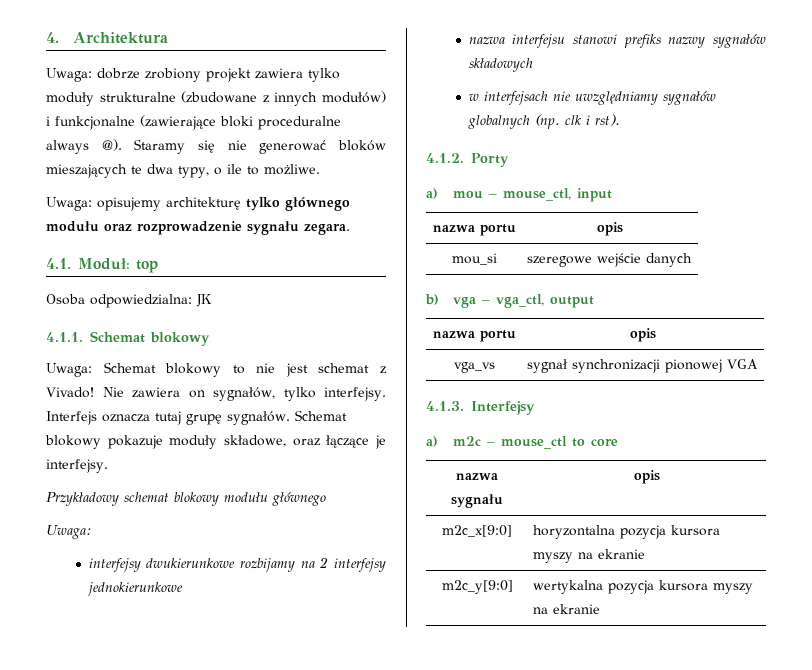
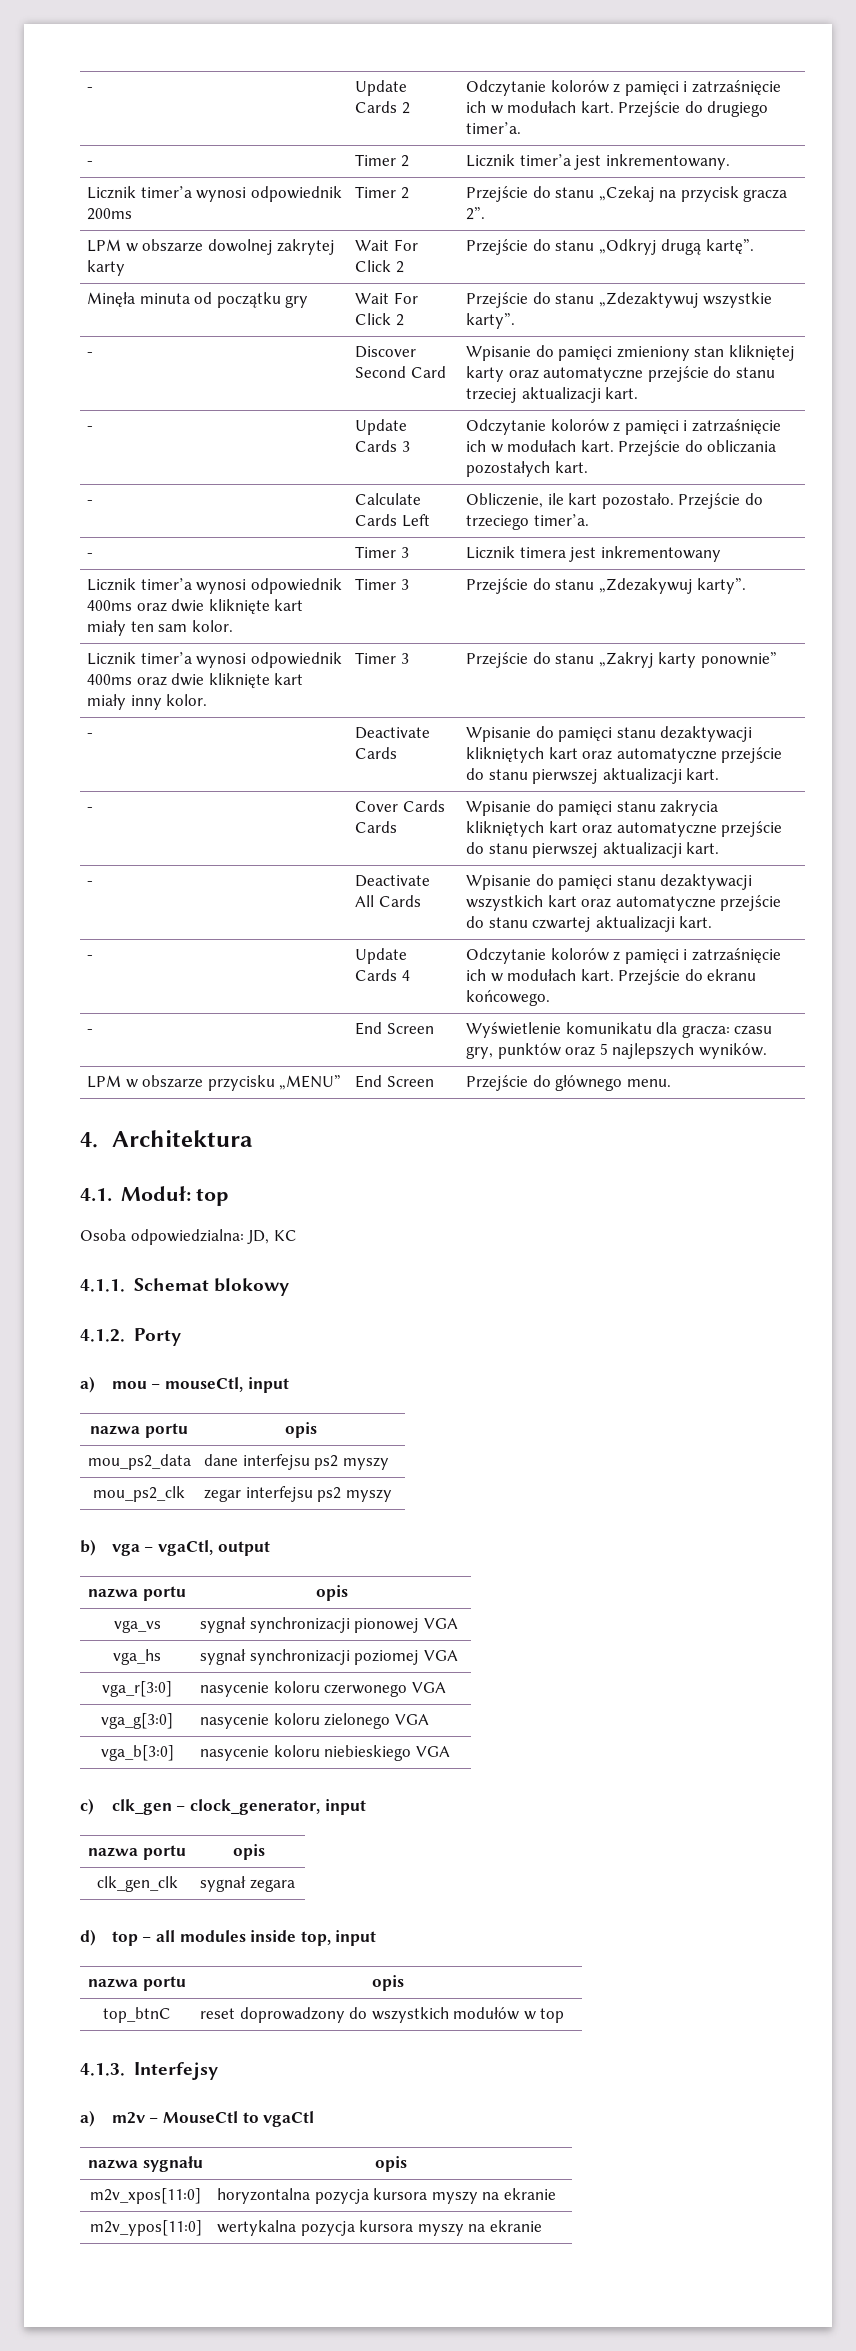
[46,32,169,44] [46,68,340,82] [46,91,386,106] [46,115,341,130] [46,139,386,154] [46,164,320,178] [46,197,350,211] [46,221,350,235] 4. Architektura // Uwaga: dobrze zrobiony projekt zawiera tylko moduły strukturalne (zbudowane z innych modułów) i funkcjonalne (zawierające bloki proceduralne always @). Staramy się nie generować bloków mieszających te dwa typy, o ile to możliwe. // Uwaga: opisujemy architekturę tylko głównego modułu oraz rozprowadzenie sygnału zegara. -> [86,87,93,92] [354,80,407,96] [354,101,410,114] [465,80,781,96] [465,101,769,117] [465,122,521,134] [86,161,93,166] [354,154,409,167] [465,154,730,170] [86,186,342,202] [86,208,132,220] [354,186,409,199] [465,186,788,202] [465,207,485,220] [86,239,336,255] [86,260,125,276] [354,239,418,251] [354,260,404,273] [465,239,754,255] [86,292,309,308] [354,292,418,304] [354,313,404,326] [465,292,773,308] [465,313,515,329] [86,352,93,357] [354,346,416,358] [354,366,446,378] [465,345,795,361] [465,366,775,382] [465,387,639,403] [86,426,93,431] [354,419,407,435] [354,440,410,452] [465,419,781,435] [465,440,777,456] [465,461,588,477] [86,500,93,505] [354,493,421,505] [354,514,430,527] [465,493,763,509] [465,514,589,530] [86,553,93,558] [354,546,409,558] [465,546,721,562] [86,578,342,594] [86,599,304,614] [86,620,233,636] [354,578,409,590] [465,578,747,594] [86,652,342,668] [86,673,304,688] [86,694,208,710] [354,652,409,664] [465,652,777,668] [86,733,93,738] [354,727,430,739] [354,747,397,759] [465,726,753,742] [465,747,783,763] [465,768,720,784] [86,807,93,812] [354,800,445,812] [354,821,397,833] [465,800,719,816] [465,821,783,837] [465,842,720,858] [86,881,93,886] [354,875,430,887] [354,895,421,907] [465,874,753,890] [465,895,782,911] [465,916,713,932] [86,955,93,960] [354,948,407,964] [354,969,410,981] [465,948,781,964] [465,969,757,985] [465,990,550,1006] [86,1029,93,1034] [354,1022,434,1035] [465,1022,773,1038] [465,1043,767,1059] [86,1075,342,1091] [354,1075,434,1088] [465,1075,671,1091] [80,1130,253,1148] - | Update Cards 2 | Odczytanie kolorów z pamięci i zatrzaśnięcie ich w modułach kart. Przejście do drugiego timer’a. // - | Timer 2 | Licznik timer’a jest inkrementowany. // Licznik timer’a wynosi odpowiednik 200ms | Timer 2 | Przejście do stanu „Czekaj na przycisk gracza 2”. // LPM w obszarze dowolnej zakrytej karty | Wait For Click 2 | Przejście do stanu „Odkryj drugą kartę”. // Minęła minuta od początku gry | Wait For Click 2 | Przejście do stanu „Zdezaktywuj wszystkie karty”. // - | Discover Second Card | Wpisanie do pamięci zmieniony stan klikniętej karty oraz automatyczne przejście do stanu trzeciej aktualizacji kart. // - | Update Cards 3 | Odczytanie kolorów z pamięci i zatrzaśnięcie ich w modułach kart. Przejście do obliczania pozostałych kart. // - | Calculate Cards Left | Obliczenie, ile kart pozostało. Przejście do trzeciego timer’a. // - | Timer 3 | Licznik timera jest inkrementowany // Licznik timer’a wynosi odpowiednik 400ms oraz dwie kliknięte kart miały ten sam kolor. | Timer 3 | Przejście do stanu „Zdezakywuj karty”. // Licznik timer’a wynosi odpowiednik 400ms oraz dwie kliknięte kart miały inny kolor. | Timer 3 | Przejście do stanu „Zakryj karty ponownie” // - | Deactivate Cards | Wpisanie do pamięci stanu dezaktywacji klikniętych kart oraz automatyczne przejście do stanu pierwszej aktualizacji kart. // - | Cover Cards Cards | Wpisanie do pamięci stanu zakrycia klikniętych kart oraz automatyczne przejście do stanu pierwszej aktualizacji kart. // - | Deactivate All Cards | Wpisanie do pamięci stanu dezaktywacji wszystkich kart oraz automatyczne przejście do stanu czwartej aktualizacji kart. // - | Update Cards 4 | Odczytanie kolorów z pamięci i zatrzaśnięcie ich w modułach kart. Przejście do ekranu końcowego. // - | End Screen | Wyświetlenie komunikatu dla gracza: czasu gry, punktów oraz 5 najlepszych wyników. // LPM w obszarze przycisku „MENU” | End Screen | Przejście do głównego menu. // 4. Architektura
[196,294,212,307] JK -> [247,1230,297,1244] JD, KC
[46,362,387,377] [46,387,387,401] [46,410,347,425] [45,435,386,449] [46,459,108,473] [46,492,326,506] [46,525,92,539] [88,557,386,572] [87,582,183,596] [468,34,766,48] [468,58,533,72] [468,91,716,105] [467,114,620,129] // Uwaga: Schemat blokowy to nie jest schemat z Vivado! Nie zawiera on sygnałów, tylko interfejsy. Interfejs oznacza tutaj grupę sygnałów. Schemat blokowy pokazuje moduły składowe, oraz łączące je interfejsy. // Przykładowy schemat blokowy modułu głównego // Uwaga: // interfejsy dwukierunkowe rozbijamy na 2 interfejsy jednokierunkowe // nazwa interfejsu stanowi prefiks nazwy sygnałów składowych // w interfejsach nie uwzględniamy sygnałów globalnych (np. clk i rst). -> (289, 1287) none
[503,188,613,202] [432,224,516,236] [596,222,623,236] [451,253,497,265] [526,253,692,267] mouse_ctl, input // nazwa portu | opis // mou_si | szeregowe wejście danych -> [165,1377,289,1393] [90,1423,188,1438] [285,1422,317,1438] [87,1454,191,1470] [203,1454,389,1470] [93,1486,185,1502] [203,1486,392,1502] mouseCtl, input // nazwa portu | opis // mou_ps2_data | dane interfejsu ps2 myszy // mou_ps2_clk | zegar interfejsu ps2 myszy
[496,294,545,308] vga_ctl, -> [158,1540,214,1556] vgaCtl,
[426,401,535,415] [426,436,619,449] // 4.1.3. Interfejsy // a) m2c – mouse_ctl to core -> [113,1649,161,1665] [199,1649,458,1665] [102,1681,172,1697] [199,1681,446,1697] [101,1713,173,1729] [199,1713,429,1729] [100,1745,174,1761] [199,1745,450,1761] [80,1798,366,1815] [88,1845,186,1860] [233,1844,265,1860] [96,1876,178,1892] [199,1876,295,1892] [80,1929,377,1946] [88,1976,186,1991] [371,1975,404,1991] [103,2007,171,2023] [199,2007,565,2023] [80,2062,218,2080] [80,2110,315,2127] // vga_hs | sygnał synchronizacji poziomej VGA // vga_r[3:0] | nasycenie koloru czerwonego VGA // vga_g[3:0] | nasycenie koloru zielonego VGA // vga_b[3:0] | nasycenie koloru niebieskiego VGA // c) clk_gen – clock_generator, input // nazwa portu | opis // clk_gen_clk | sygnał zegara // d) top – all modules inside top, input // nazwa portu | opis // top_btnC | reset doprowadzony do wszystkich modułów w top // 4.1.3. Interfejsy // a) m2v – MouseCtl to vgaCtl
[442,525,512,537] m2c_x[9:0] -> [90,2188,201,2204] m2v_xpos[11:0]
[441,580,513,594] m2c_y[9:0] -> [89,2220,202,2236] m2v_ypos[11:0]

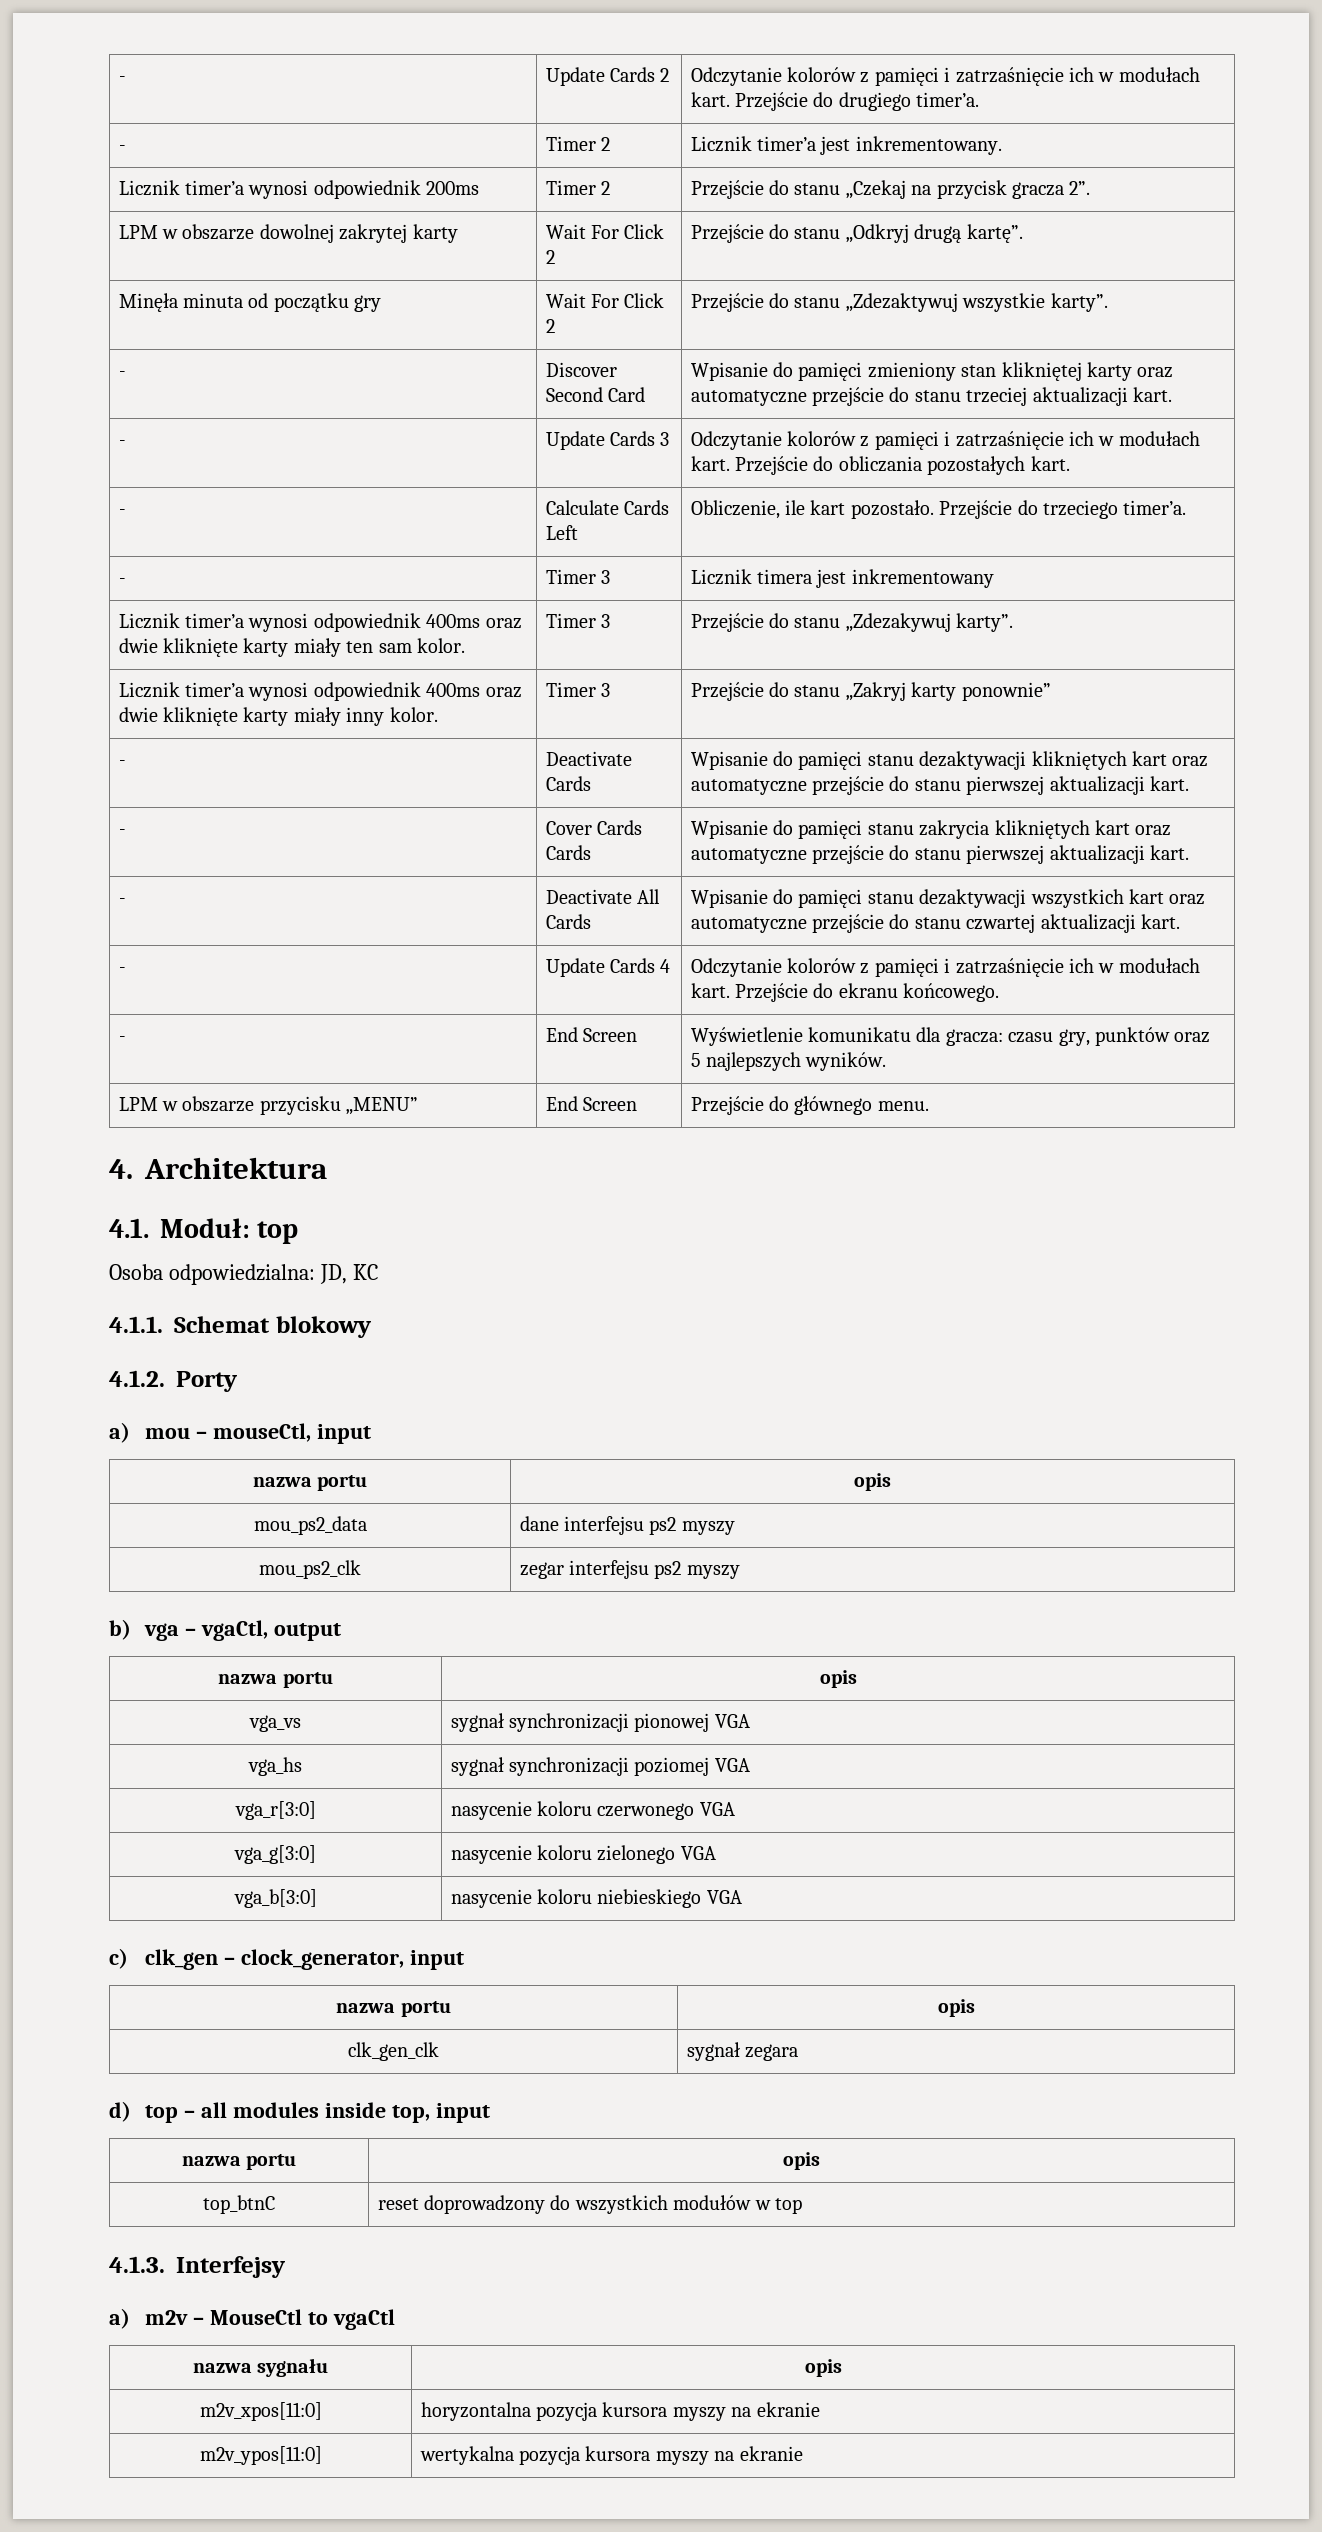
[274,599,304,611] kart -> [243,638,289,657] karty
[274,673,304,685] kart -> [243,707,289,726] karty

